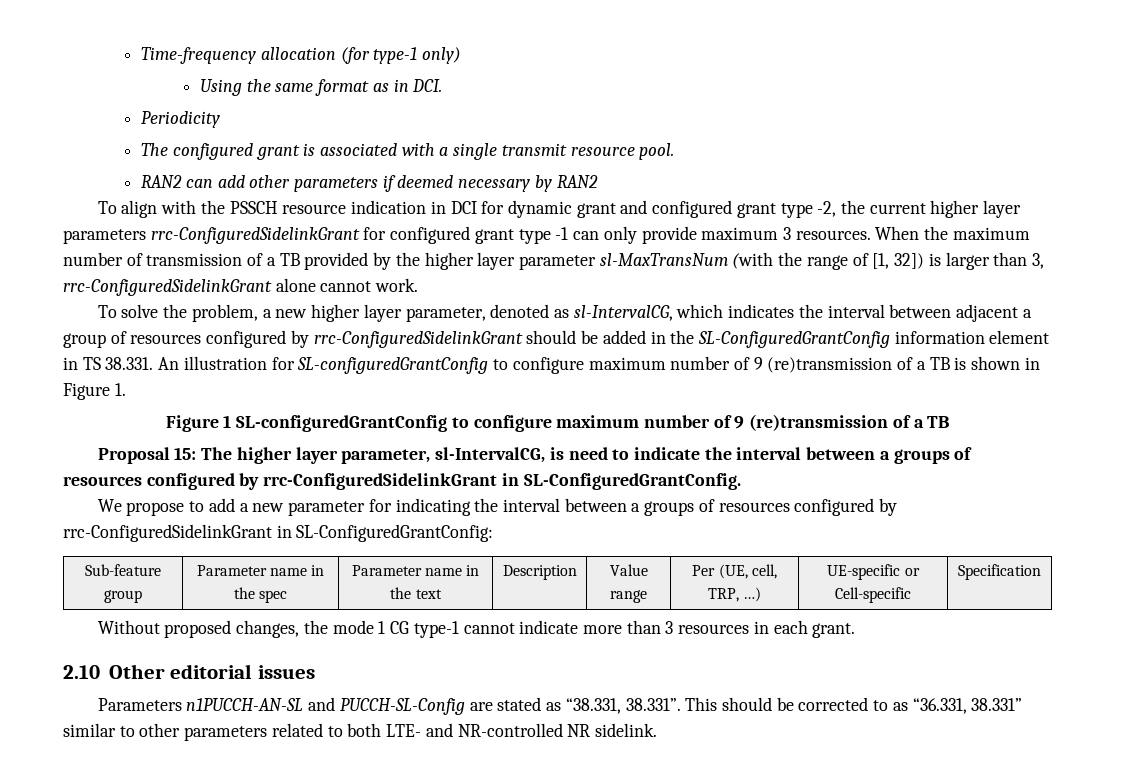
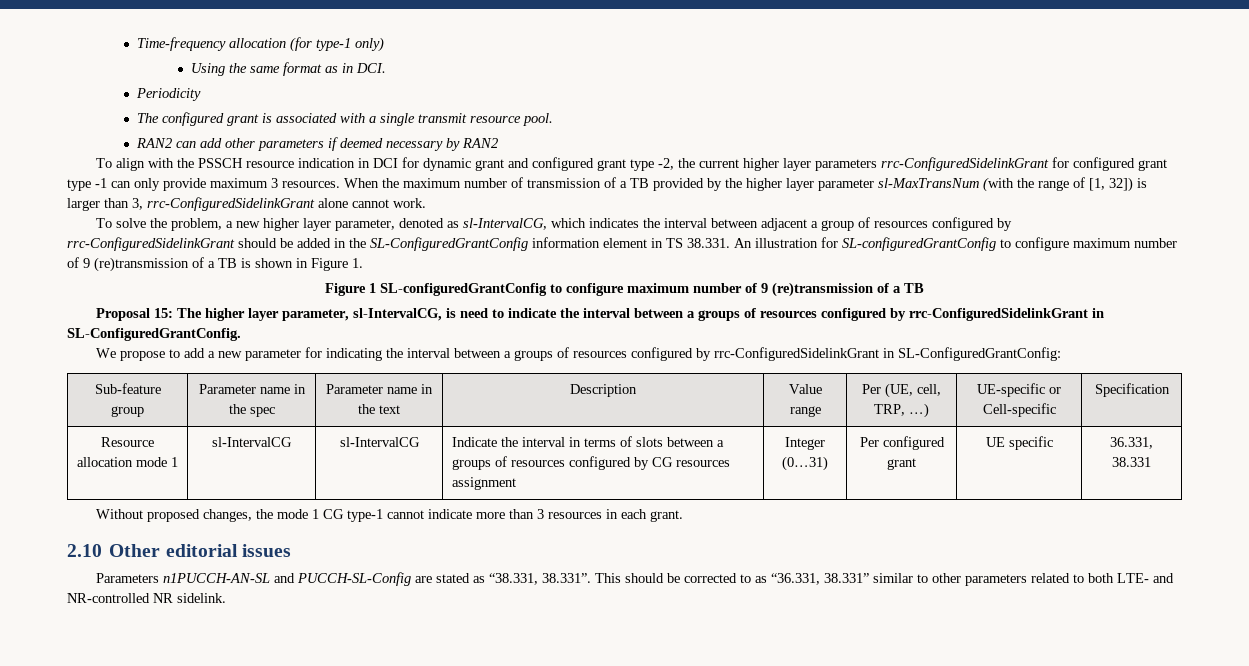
(1041, 572) none -> [101,437,154,447] [77,457,178,467] [212,437,292,447] [339,437,420,447] [451,436,724,447] [451,456,730,470] [451,477,516,490] [785,437,825,450] [782,456,828,471] [859,436,945,450] [887,458,916,470] [985,436,1053,450] [1110,437,1153,449] [1112,457,1151,467] // Resource allocation mode 1 | sl-IntervalCG | sl-IntervalCG | Indicate the interval in terms of slots between a groups of resources configured by CG resources assignment | Integer (0…31) | Per configured grant | UE specific | 36.331, 38.331

